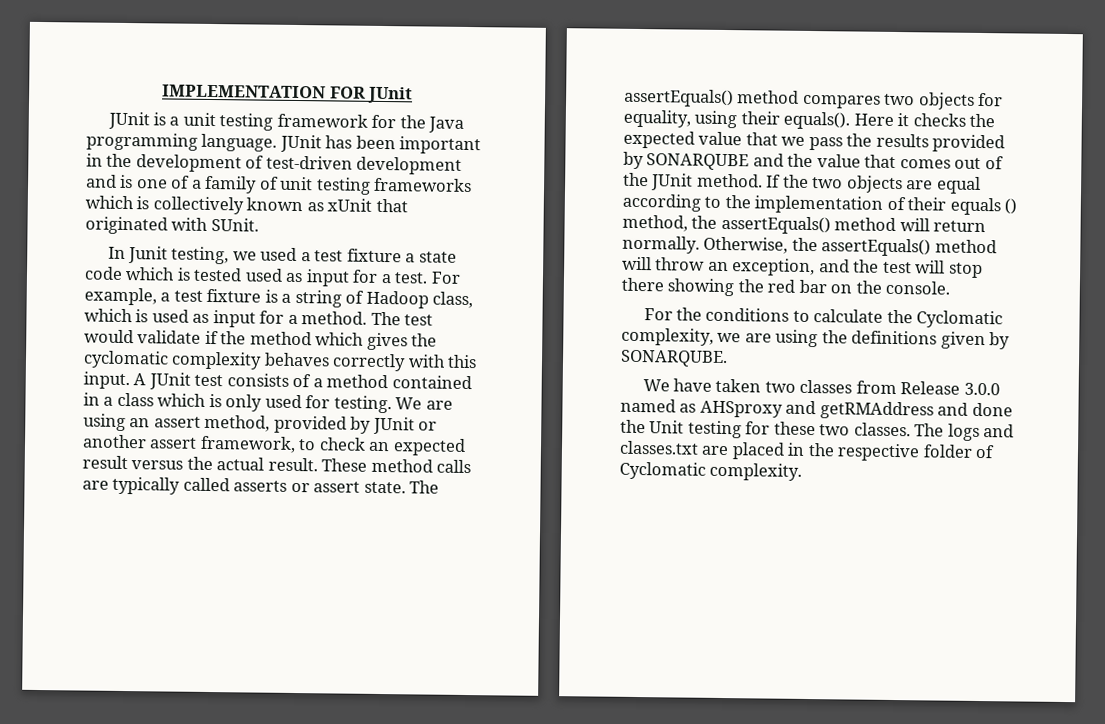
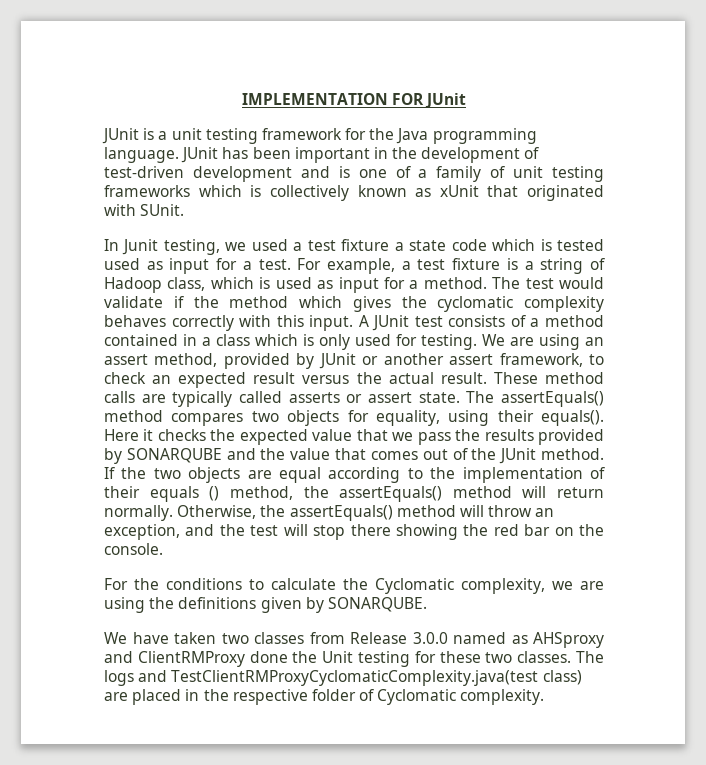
[819,401,969,420] getRMAddress and -> [137,651,245,667] ClientRMProxy
[619,440,699,455] classes.txt -> [171,670,582,686] TestClientRMProxyCyclomaticComplexity.java(test class)

